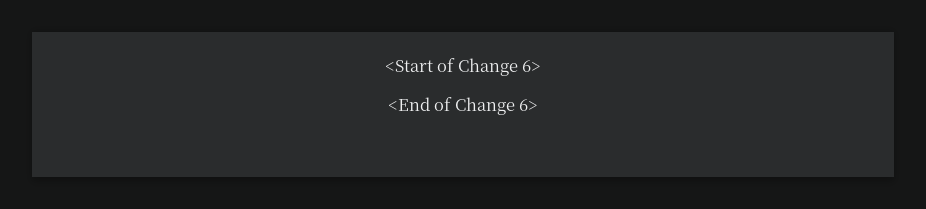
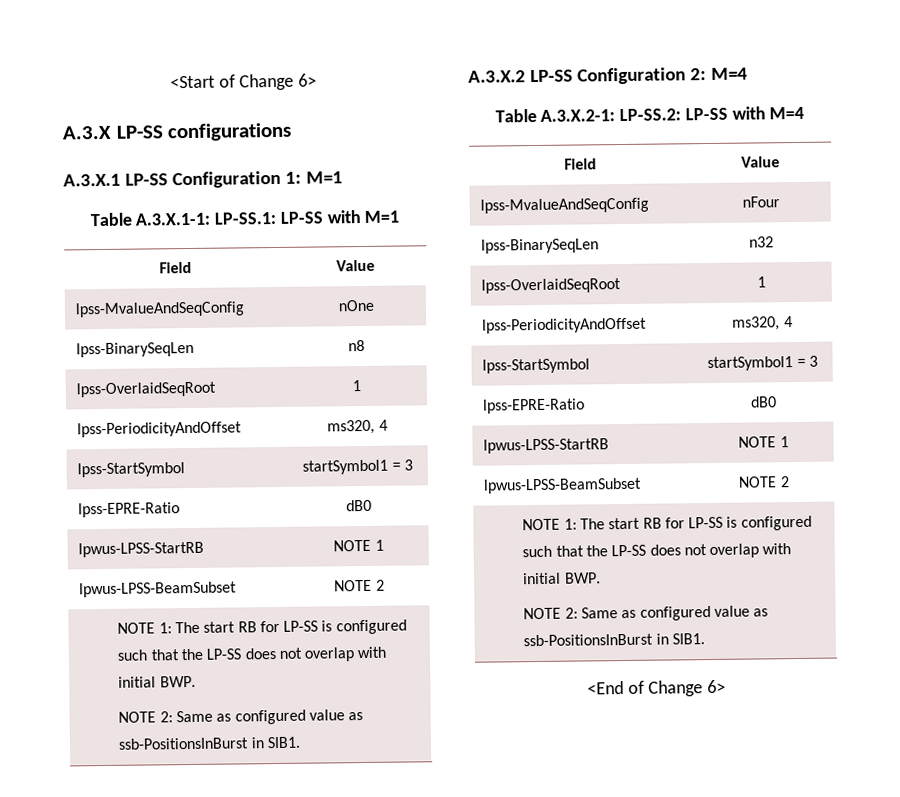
(542, 66) none -> [62,122,293,142] [63,170,343,189] [89,210,400,227] [158,261,192,274] [336,259,375,272] [75,301,246,318] [337,299,374,312] [76,341,195,358] [348,339,365,352] [76,381,217,398] [352,380,361,392] [77,421,243,438] [327,419,388,435] [77,462,186,478] [302,459,413,475] [78,502,181,518] [345,499,372,512] [78,541,205,558] [333,539,384,552] [79,581,238,598] [334,579,385,592] [117,619,407,635] [117,646,387,662] [118,675,196,688] [118,709,364,725] [118,736,301,750] [468,67,748,85] [494,106,805,123] [563,158,597,170] [741,156,780,168] [480,197,650,214] [741,196,780,208] [481,238,600,254] [749,236,774,248] [481,278,622,294] [757,276,766,288] [482,317,648,334] [732,316,793,331] [482,358,591,374] [707,355,818,372] [483,398,586,414] [749,396,777,408] [483,438,610,454] [738,436,789,448] [483,477,643,494] [738,476,790,488] [522,515,812,531] [522,543,792,559] [523,572,601,585] [523,605,769,621] [523,633,705,647] // A.3.X LP-SS configurations // A.3.X.1 LP-SS Configuration 1: M=1 // Table A.3.X.1-1: LP-SS.1: LP-SS with M=1 // Field | Value // lpss-MvalueAndSeqConfig | nOne // lpss-BinarySeqLen | n8 // lpss-OverlaidSeqRoot | 1 // lpss-PeriodicityAndOffset | ms320, 4 // lpss-StartSymbol | startSymbol1 = 3 // lpss-EPRE-Ratio | dB0 // lpwus-LPSS-StartRB | NOTE 1 // lpwus-LPSS-BeamSubset | NOTE 2 // NOTE 1: The start RB for LP-SS is configured such that the LP-SS does not overlap with initial BWP. // NOTE 2: Same as configured value as ssb-PositionsInBurst in SIB1. // A.3.X.2 LP-SS Configuration 2: M=4 // Table A.3.X.2-1: LP-SS.2: LP-SS with M=4 // Field | Value // lpss-MvalueAndSeqConfig | nFour // lpss-BinarySeqLen | n32 // lpss-OverlaidSeqRoot | 1 // lpss-PeriodicityAndOffset | ms320, 4 // lpss-StartSymbol | startSymbol1 = 3 // lpss-EPRE-Ratio | dB0 // lpwus-LPSS-StartRB | NOTE 1 // lpwus-LPSS-BeamSubset | NOTE 2 // NOTE 1: The start RB for LP-SS is configured such that the LP-SS does not overlap with initial BWP. // NOTE 2: Same as configured value as ssb-PositionsInBurst in SIB1.

